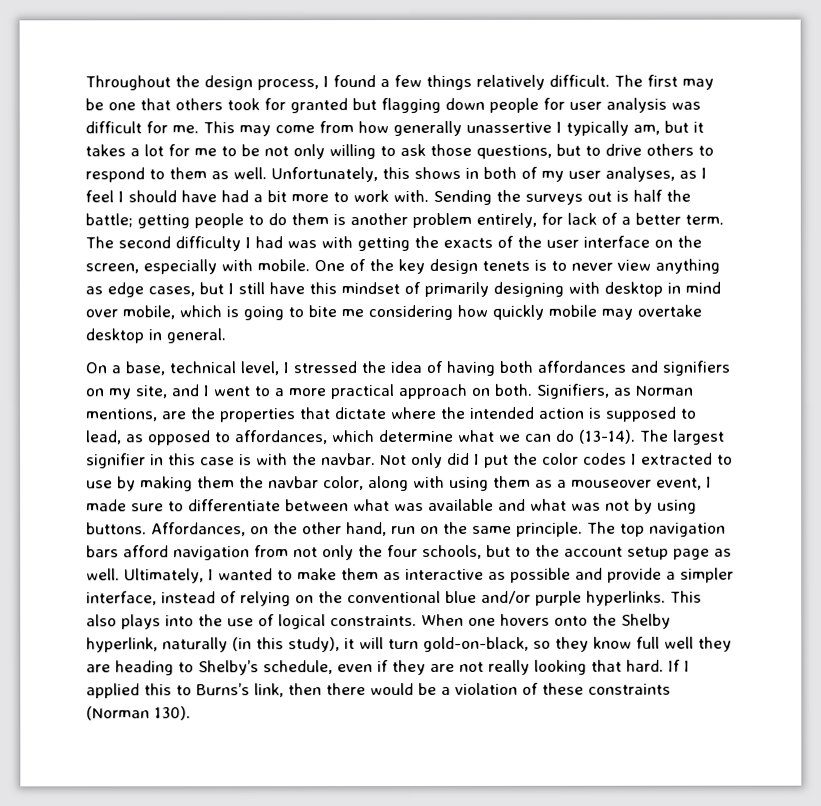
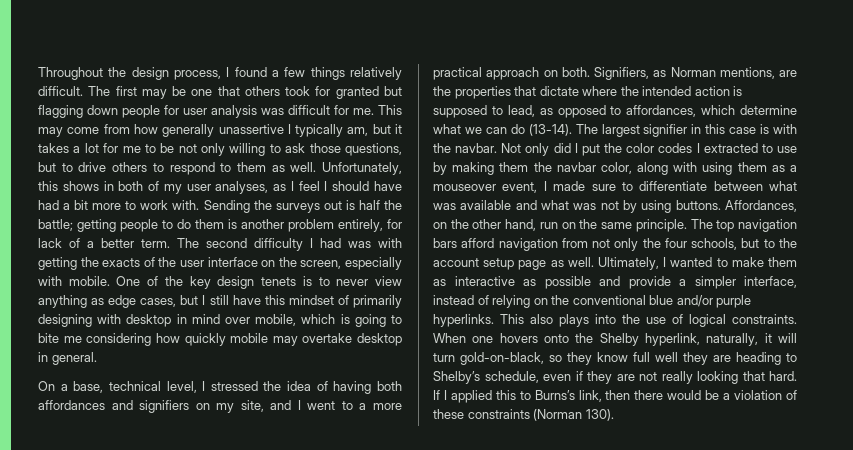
[162,637,340,653] naturally (in this study), -> [706,333,759,346] naturally,

